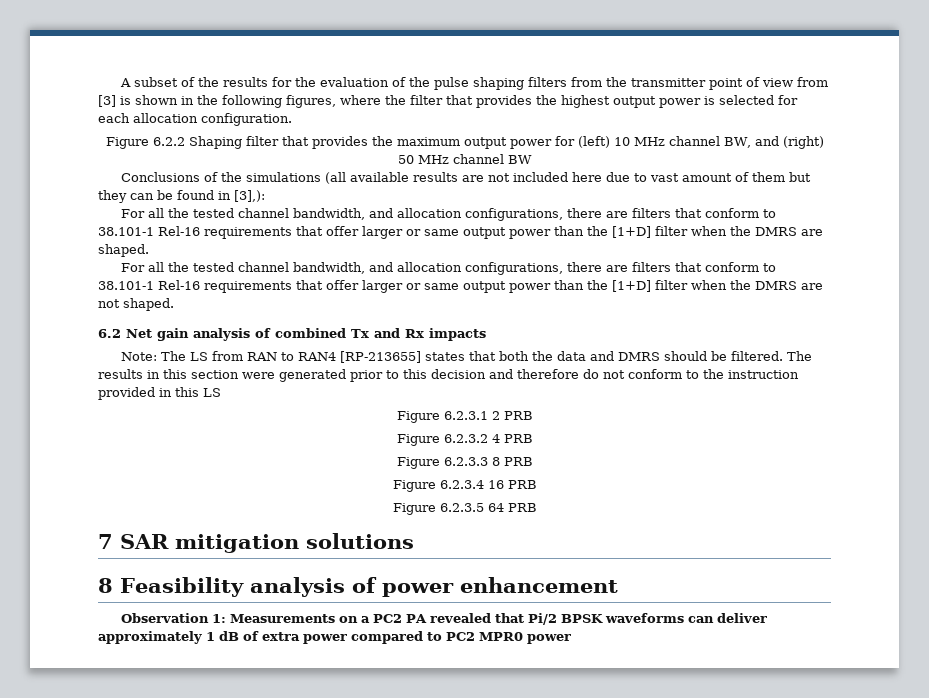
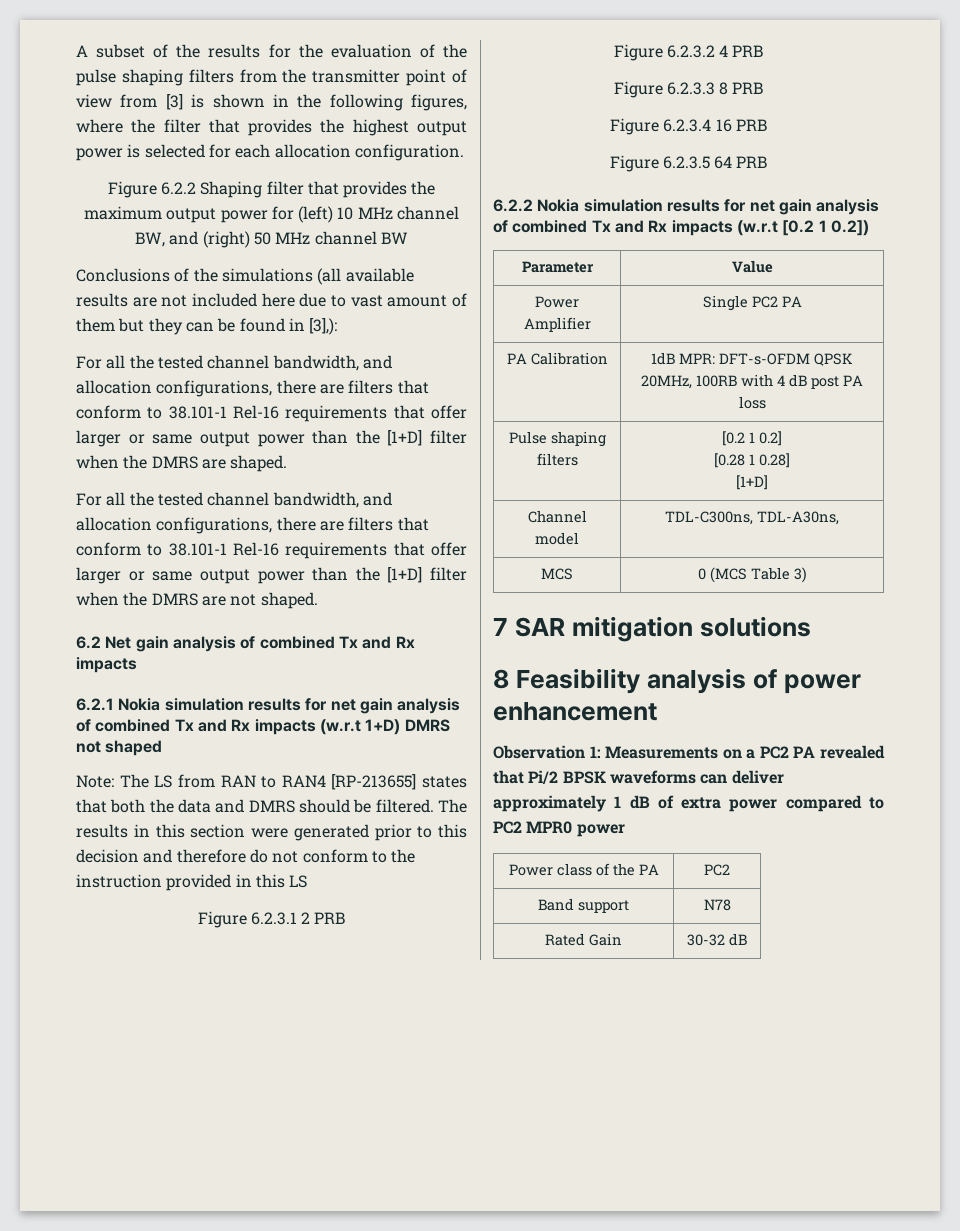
(486, 334) none -> [76,698,461,714] [76,719,450,735] [76,740,163,756] // 6.2.1 Nokia simulation results for net gain analysis of combined Tx and Rx impacts (w.r.t 1+D) DMRS not shaped
(537, 507) none -> [493,199,880,215] [493,220,869,236] [521,261,594,273] [731,260,773,273] [535,296,579,308] [523,317,591,332] [702,295,802,311] [506,352,608,365] [651,352,853,366] [641,374,863,389] [738,396,766,409] [508,431,606,447] [536,453,578,466] [722,431,782,446] [714,453,790,468] [736,475,768,490] [527,510,587,523] [535,532,579,545] [665,511,839,525] [541,568,573,580] [697,567,807,583] // 6.2.2 Nokia simulation results for net gain analysis of combined Tx and Rx impacts (w.r.t [0.2 1 0.2]) // Parameter | Value // Power Amplifier | Single PC2 PA // PA Calibration | 1dB MPR: DFT-s-OFDM QPSK 20MHz, 100RB with 4 dB post PA loss // Pulse shaping filters | [0.2 1 0.2] // [0.28 1 0.28] // [1+D] // Channel model | TDL-C300ns, TDL-A30ns, // MCS | 0 (MCS Table 3)
(571, 639) none -> [508,863,659,876] [704,864,730,876] [538,898,629,913] [703,899,731,911] [545,933,622,946] [687,933,747,946] // Power class of the PA | PC2 // Band support | N78 // Rated Gain | 30-32 dB

